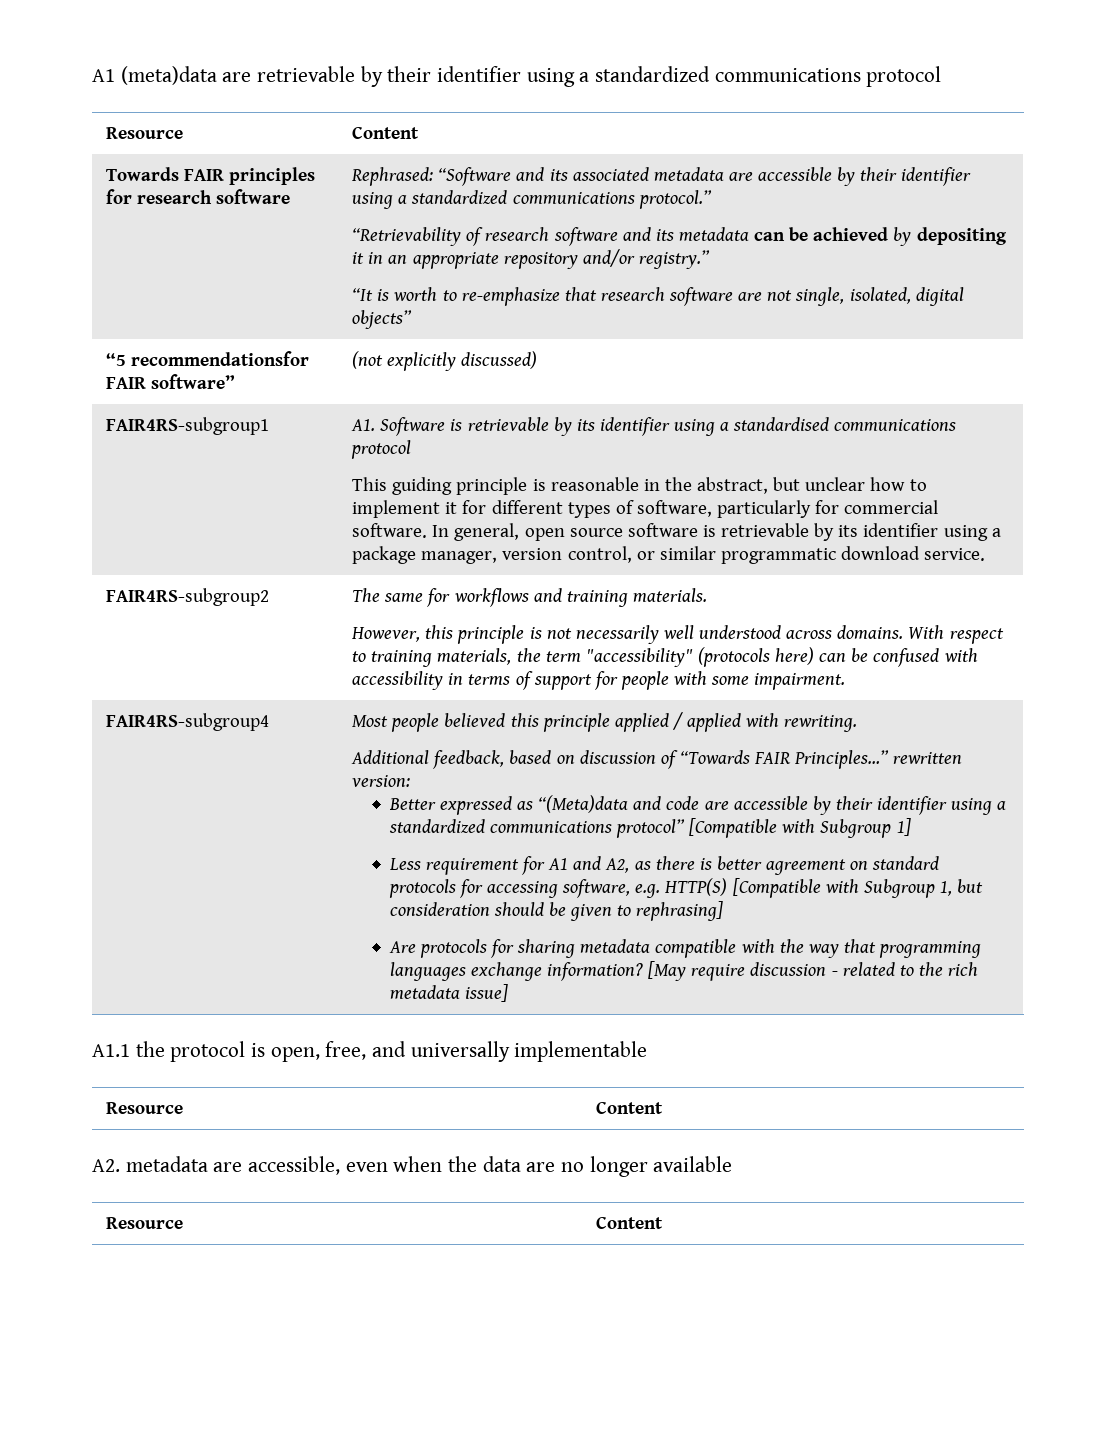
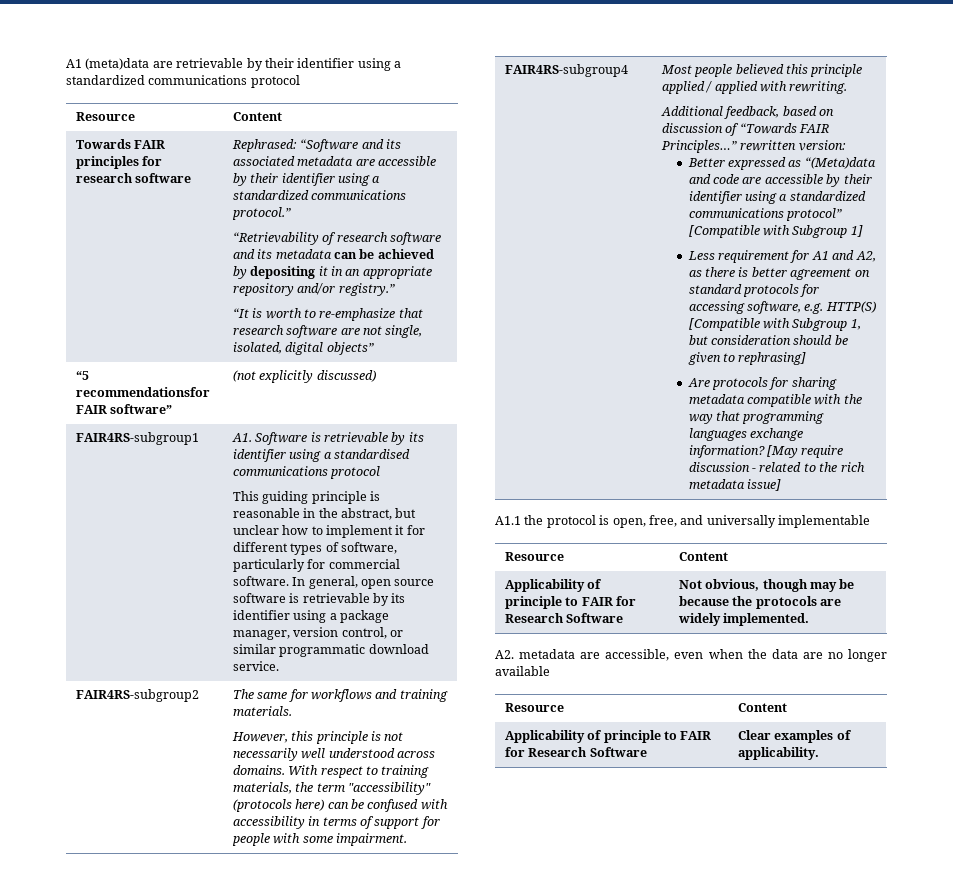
(664, 1107) none -> [504,579,603,592] [504,596,637,609] [504,613,624,623] [678,579,855,592] [678,596,842,609] [677,613,810,626] // Applicability of principle to FAIR for Research Software | Not obvious, though may be because the protocols are widely implemented.
(664, 1222) none -> [504,730,712,743] [504,747,647,757] [737,730,852,743] [737,747,819,760] // Applicability of principle to FAIR for Research Software | Clear examples of applicability.

